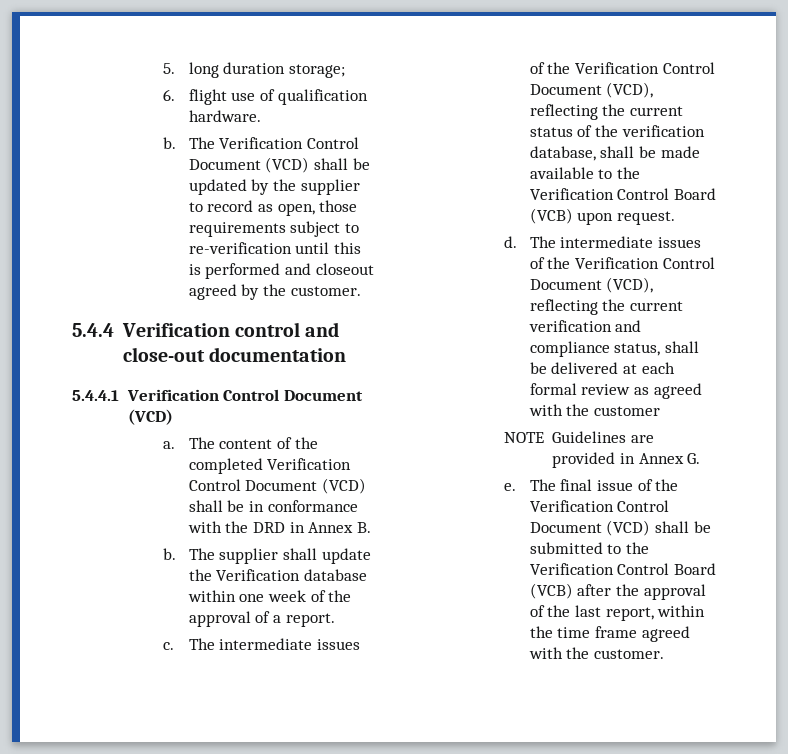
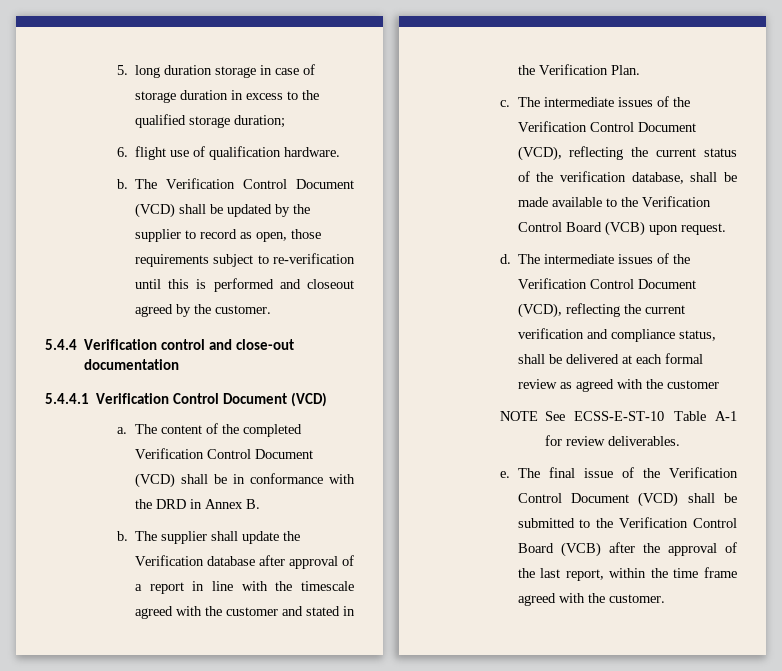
[288,64,345,78] storage; -> [214,64,315,78] [134,90,319,103] [134,114,285,128] storage in case of storage duration in excess to the qualified storage duration;
[187,590,352,602] [188,611,335,627] within one week of the approval of a report. -> [258,555,354,569] [134,581,354,594] [134,606,355,619] [517,64,640,75] after approval of a report in line with the timescale agreed with the customer and stated in the Verification Plan.
[552,431,654,443] [552,452,701,468] Guidelines are provided in Annex G. -> [544,411,737,421] [544,435,680,446] See ECSS-E-ST-10 Table A-1 for review deliverables.

